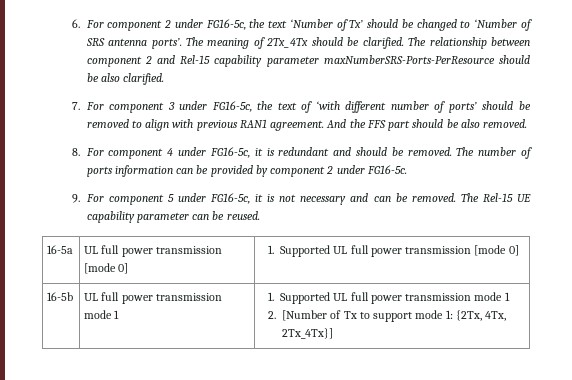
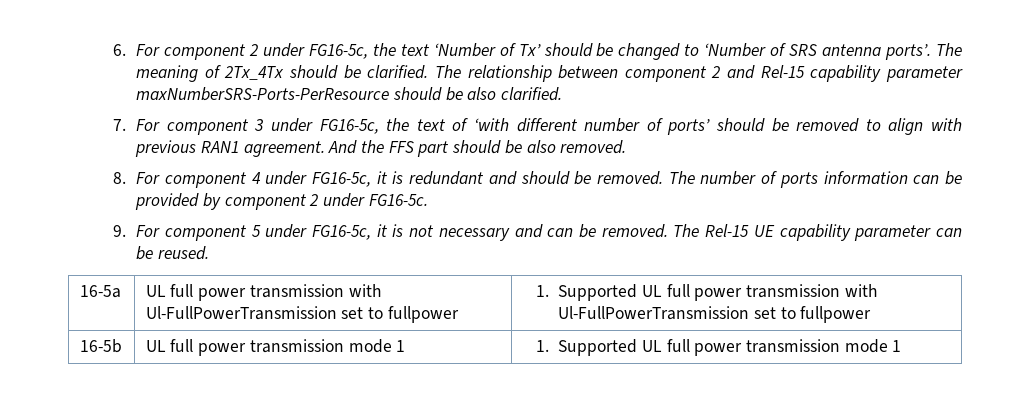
[84,263,129,274] [268,245,519,257] [mode 0] | 1. Supported UL full power transmission [mode 0] -> [348,284,382,297] [145,306,459,323] [536,284,878,301] [558,306,872,323] with Ul-FullPowerTransmission set to fullpower | 1. Supported UL full power transmission with Ul-FullPowerTransmission set to fullpower
[268,310,507,322] [282,328,334,339] // 2. [Number of Tx to support mode 1: {2Tx, 4Tx, 2Tx_4Tx}] -> (902, 346) none

